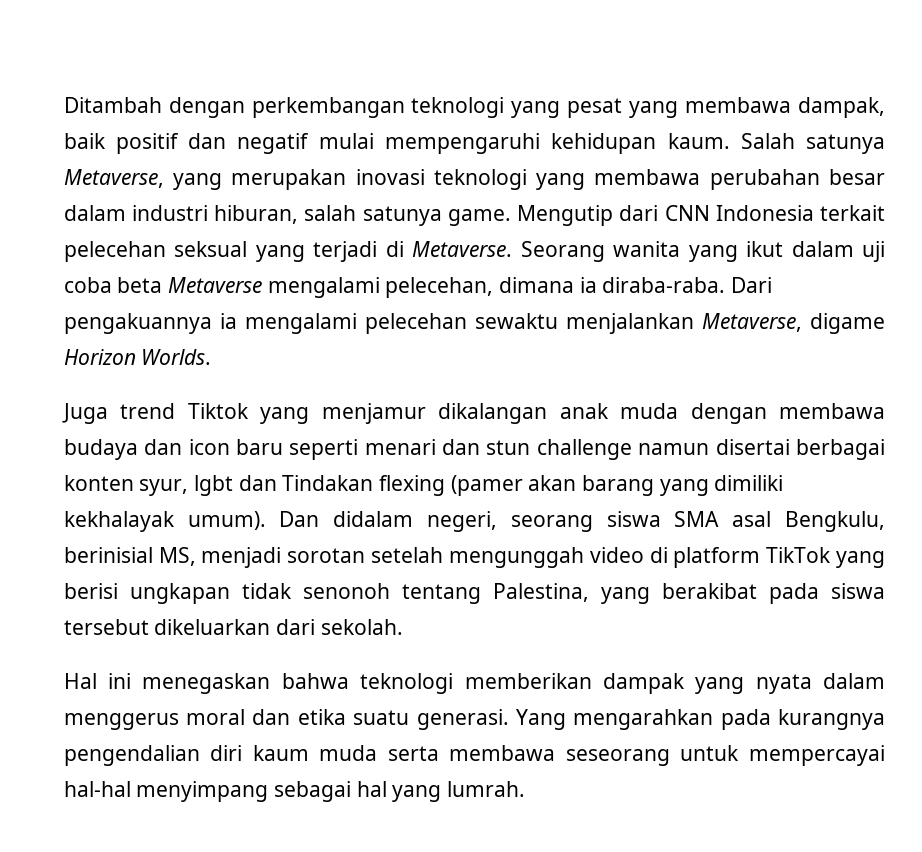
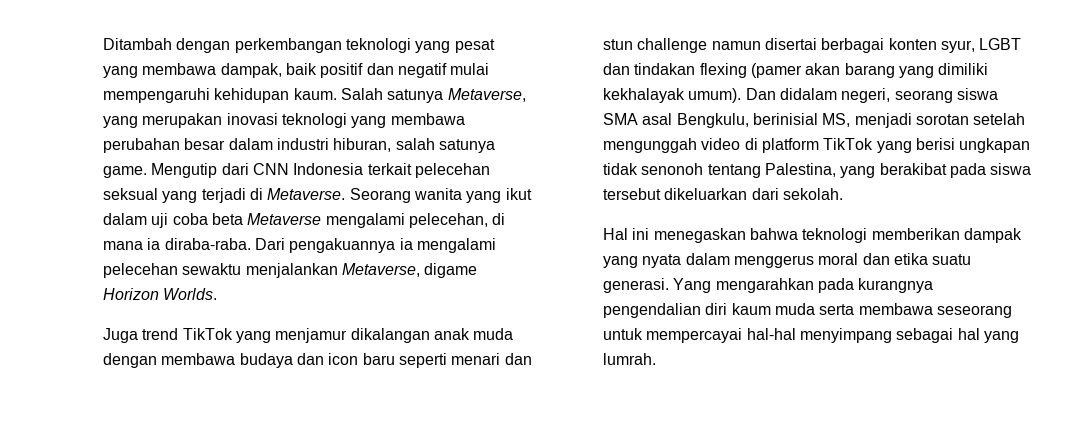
[499,277,575,293] dimana -> [492,213,506,225] [103,241,144,250] di mana
[187,403,249,419] Tiktok -> [182,328,233,340] TikTok
[194,475,374,496] lgbt dan Tindakan -> [979,38,1022,50] [603,63,696,75] LGBT dan tindakan

